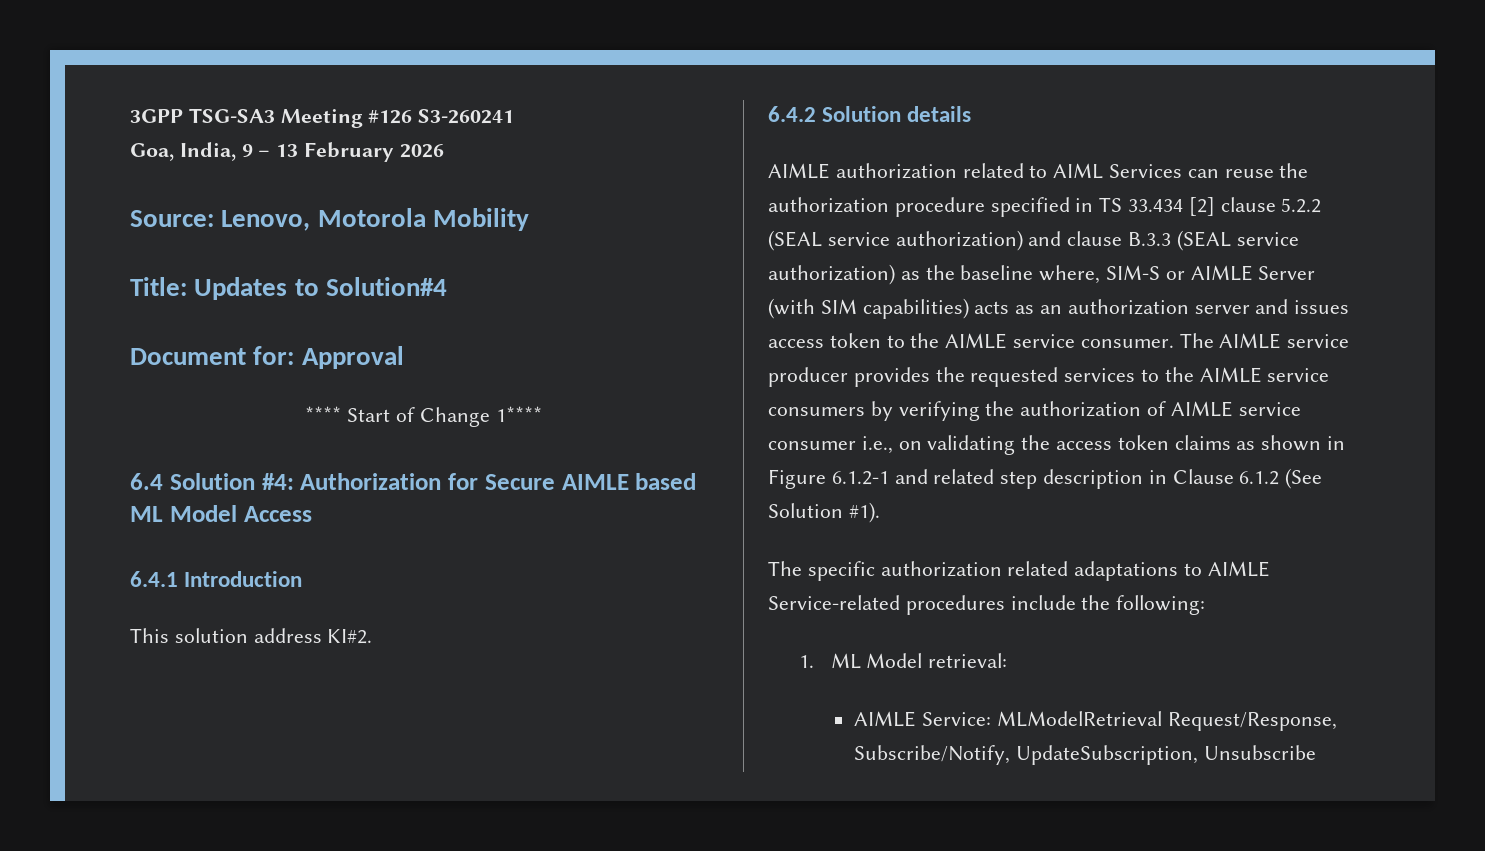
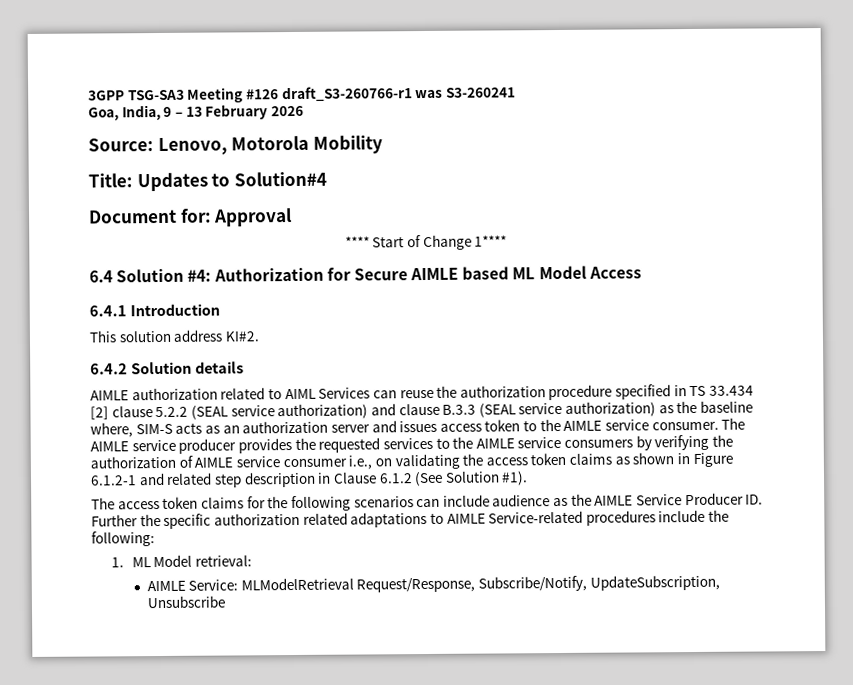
(413, 117) none -> [281,86,444,103] draft_S3-260766-r1 was
[1165,265,1316,281] [768,298,969,319] or AIMLE Server (with SIM capabilities) -> (173, 429) none
(802, 568) none -> [117,492,764,512] [91,514,161,527] access token claims for the following scenarios can include audience as the AIMLE Service Producer ID. Further the

